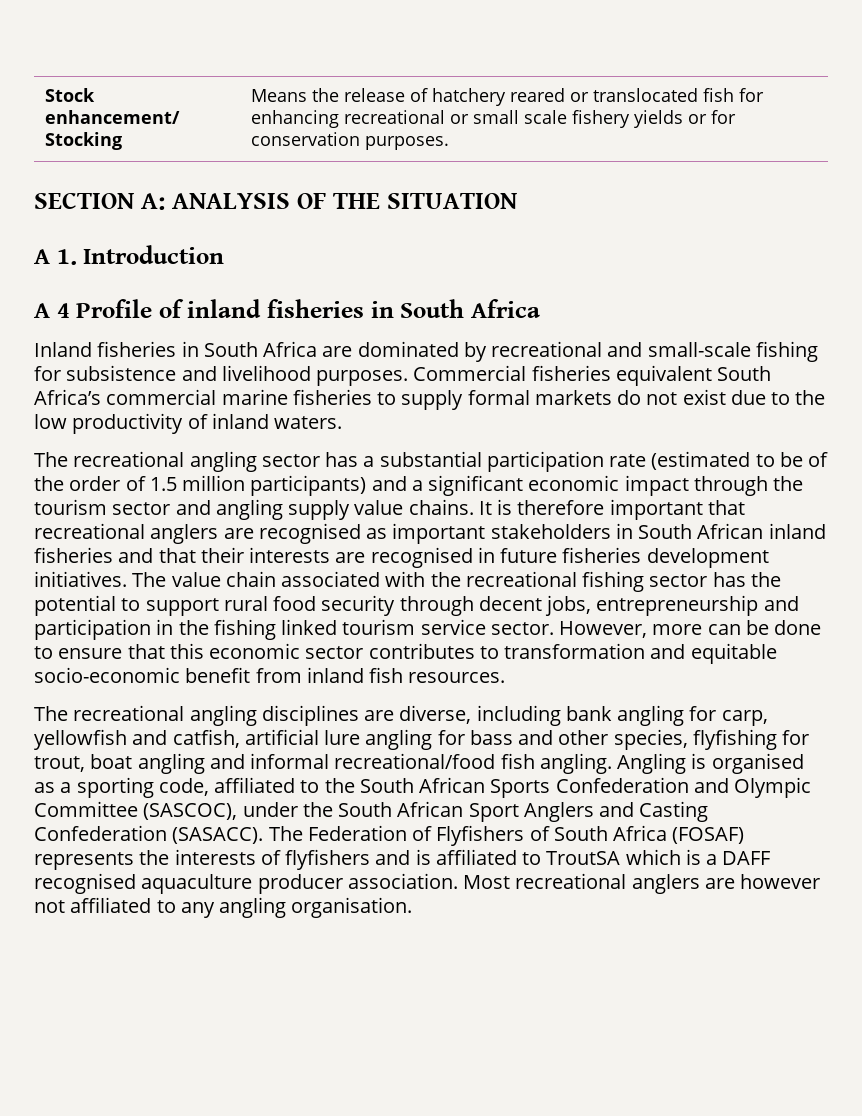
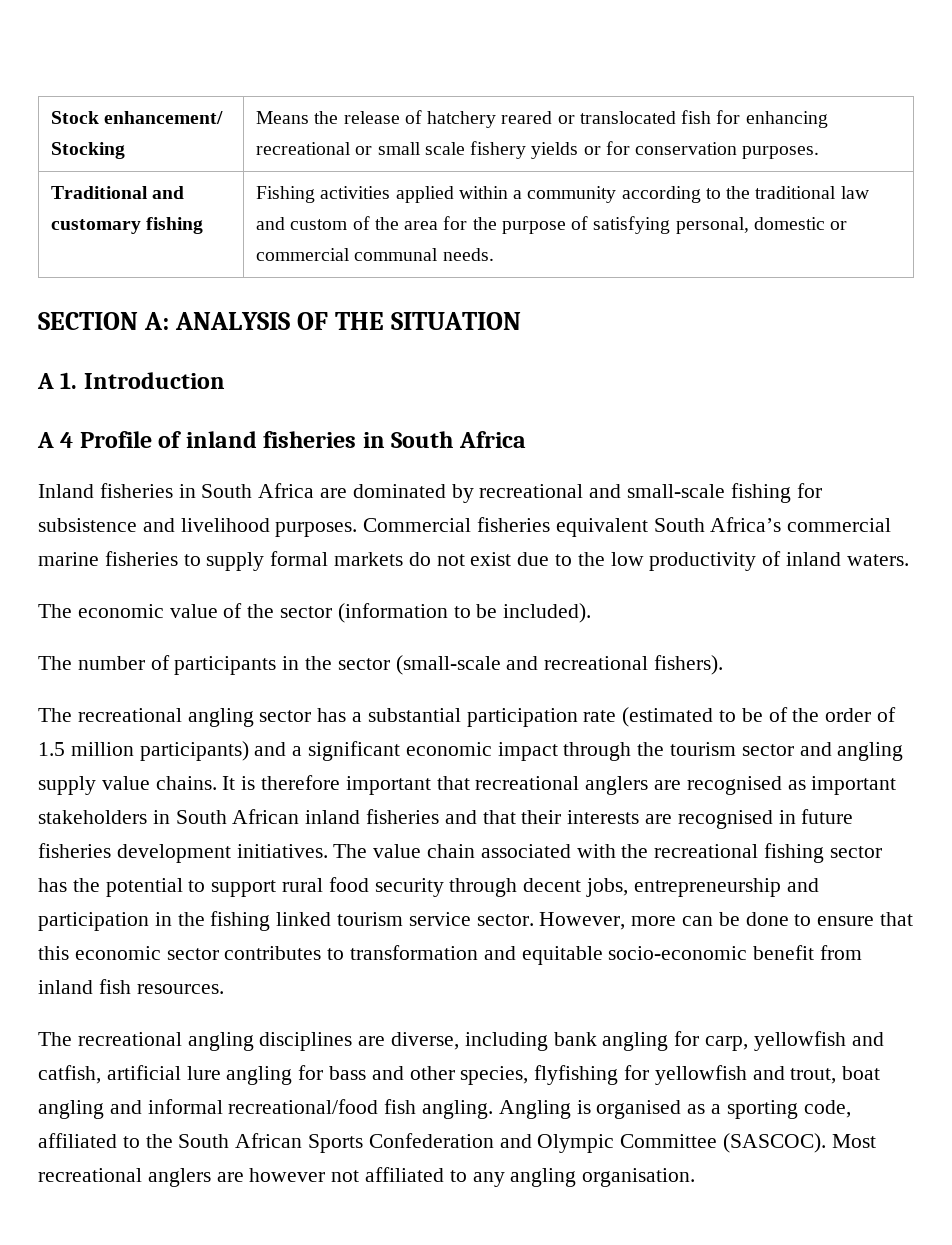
(449, 143) none -> [51,186,185,199] [51,217,204,234] [256,186,869,203] [256,216,848,234] [256,248,494,261] // Traditional and customary fishing | Fishing activities applied within a community according to the traditional law and custom of the area for the purpose of satisfying personal, domestic or commercial communal needs.
(343, 422) none -> [38,603,592,623] [38,655,724,675] // The economic value of the sector (information to be included). // The number of participants in the sector (small-scale and recreational fishers).
(810, 737) none -> [654,1065,785,1085] yellowfish and
[143,801,709,822] [34,825,745,846] [34,849,771,870] [34,873,458,894] (SASCOC), under the South African Sport Anglers and Casting Confederation (SASACC). The Federation of Flyfishers of South Africa (FOSAF) represents the interests of flyfishers and is affiliated to TroutSA which is a DAFF recognised aquaculture producer association. -> [723,1133,827,1153] (SASCOC).

